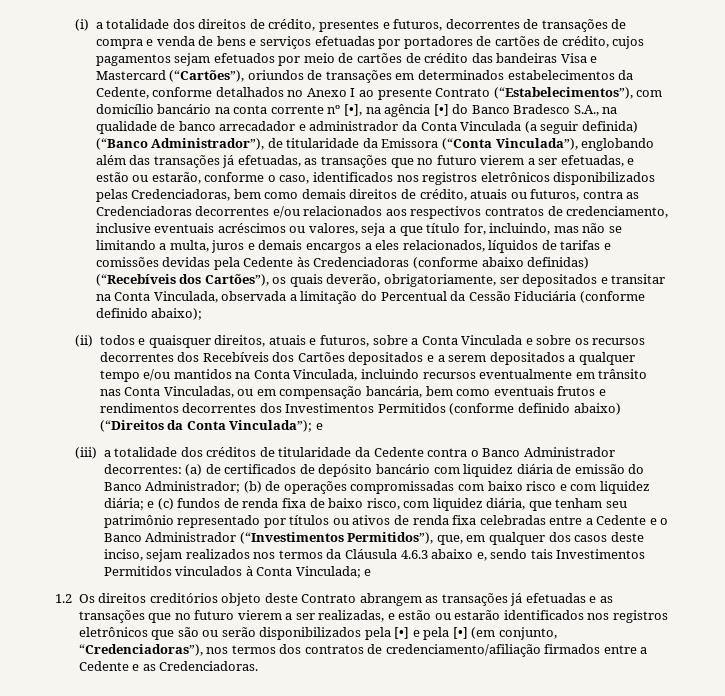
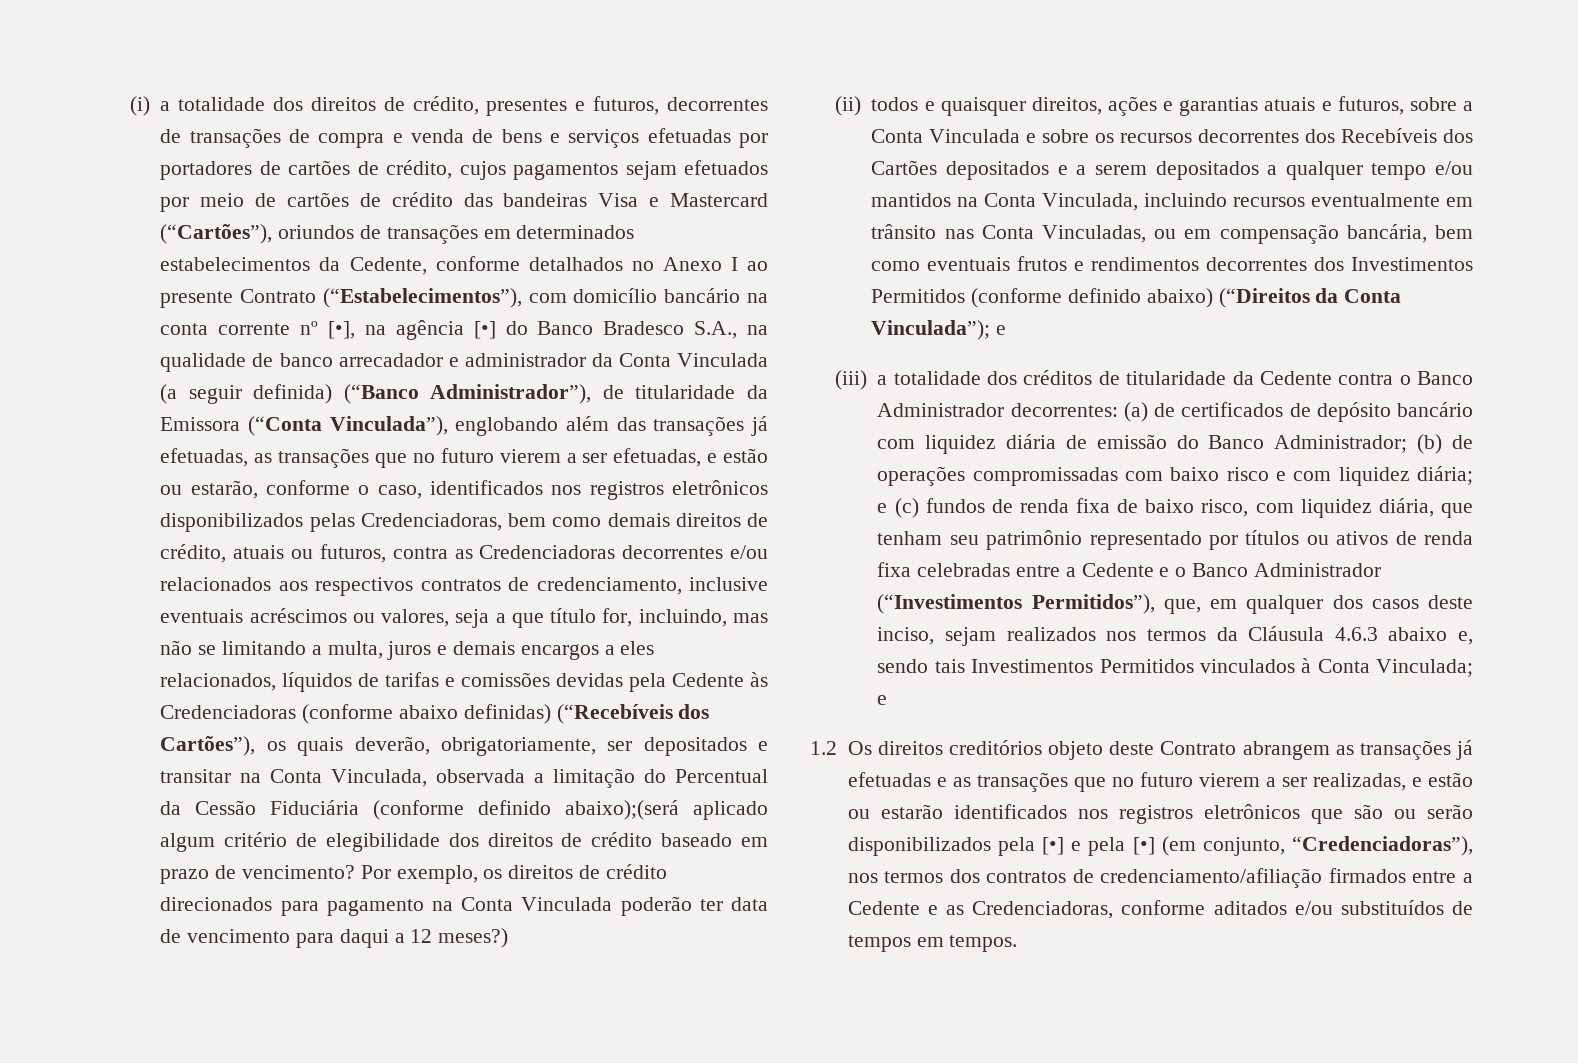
[151,308,203,320] abaixo); -> [565,800,768,820] [160,832,768,852] [160,864,667,884] [160,896,768,916] [160,928,509,948] abaixo);(será aplicado algum critério de elegibilidade dos direitos de crédito baseado em prazo de vencimento? Por exemplo, os direitos de crédito direcionados para pagamento na Conta Vinculada poderão ter data de vencimento para daqui a 12 meses?)
(266, 341) none -> [1107,96,1259,116] ações e garantias
[159,661,259,671] Credenciadoras. -> [972,900,1473,919] [847,935,1018,952] Credenciadoras, conforme aditados e/ou substituídos de tempos em tempos.

